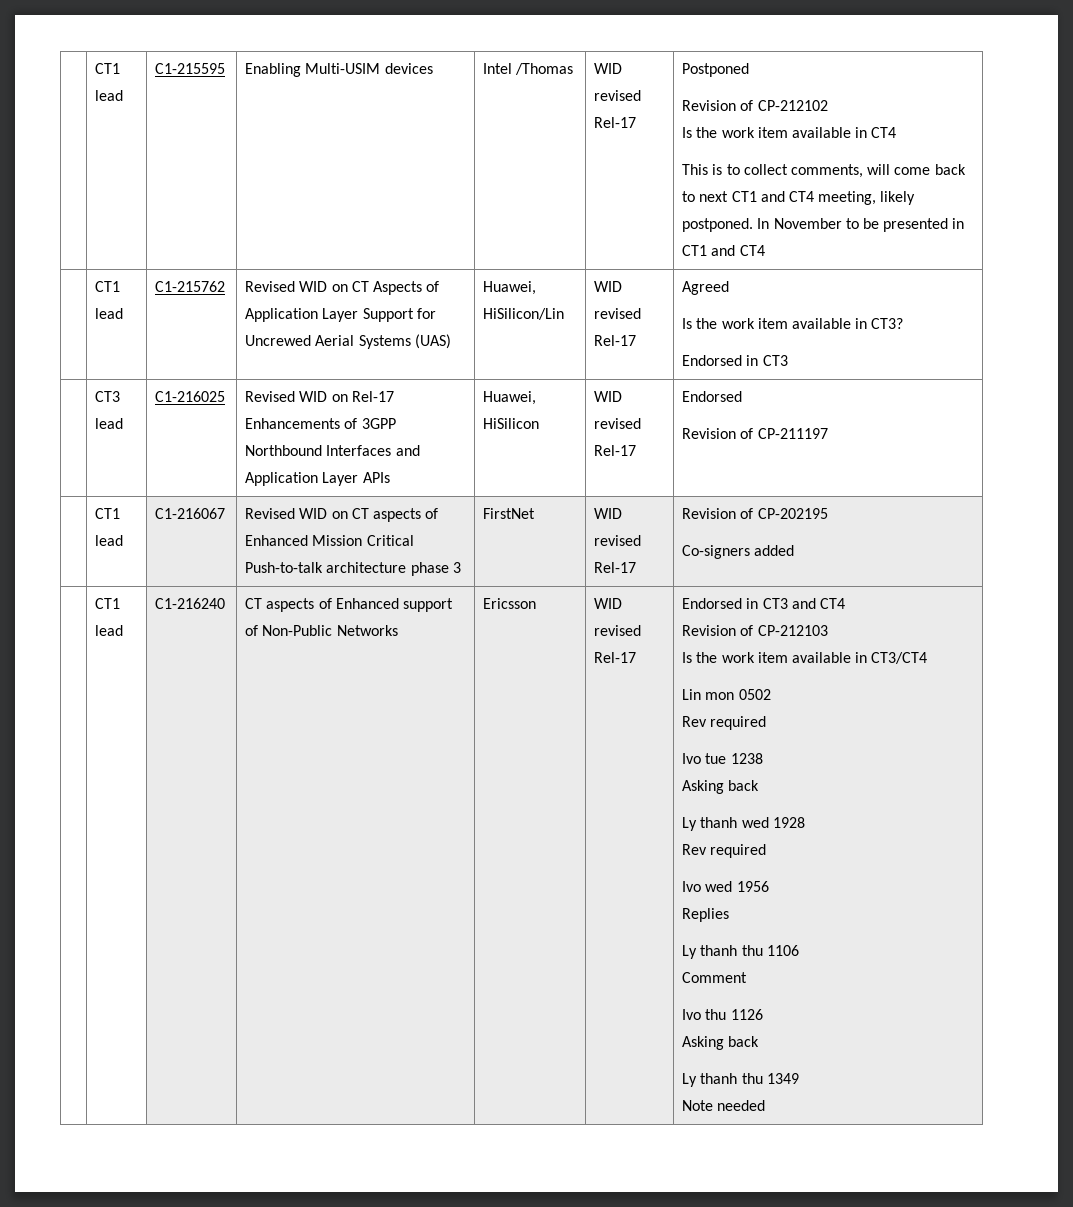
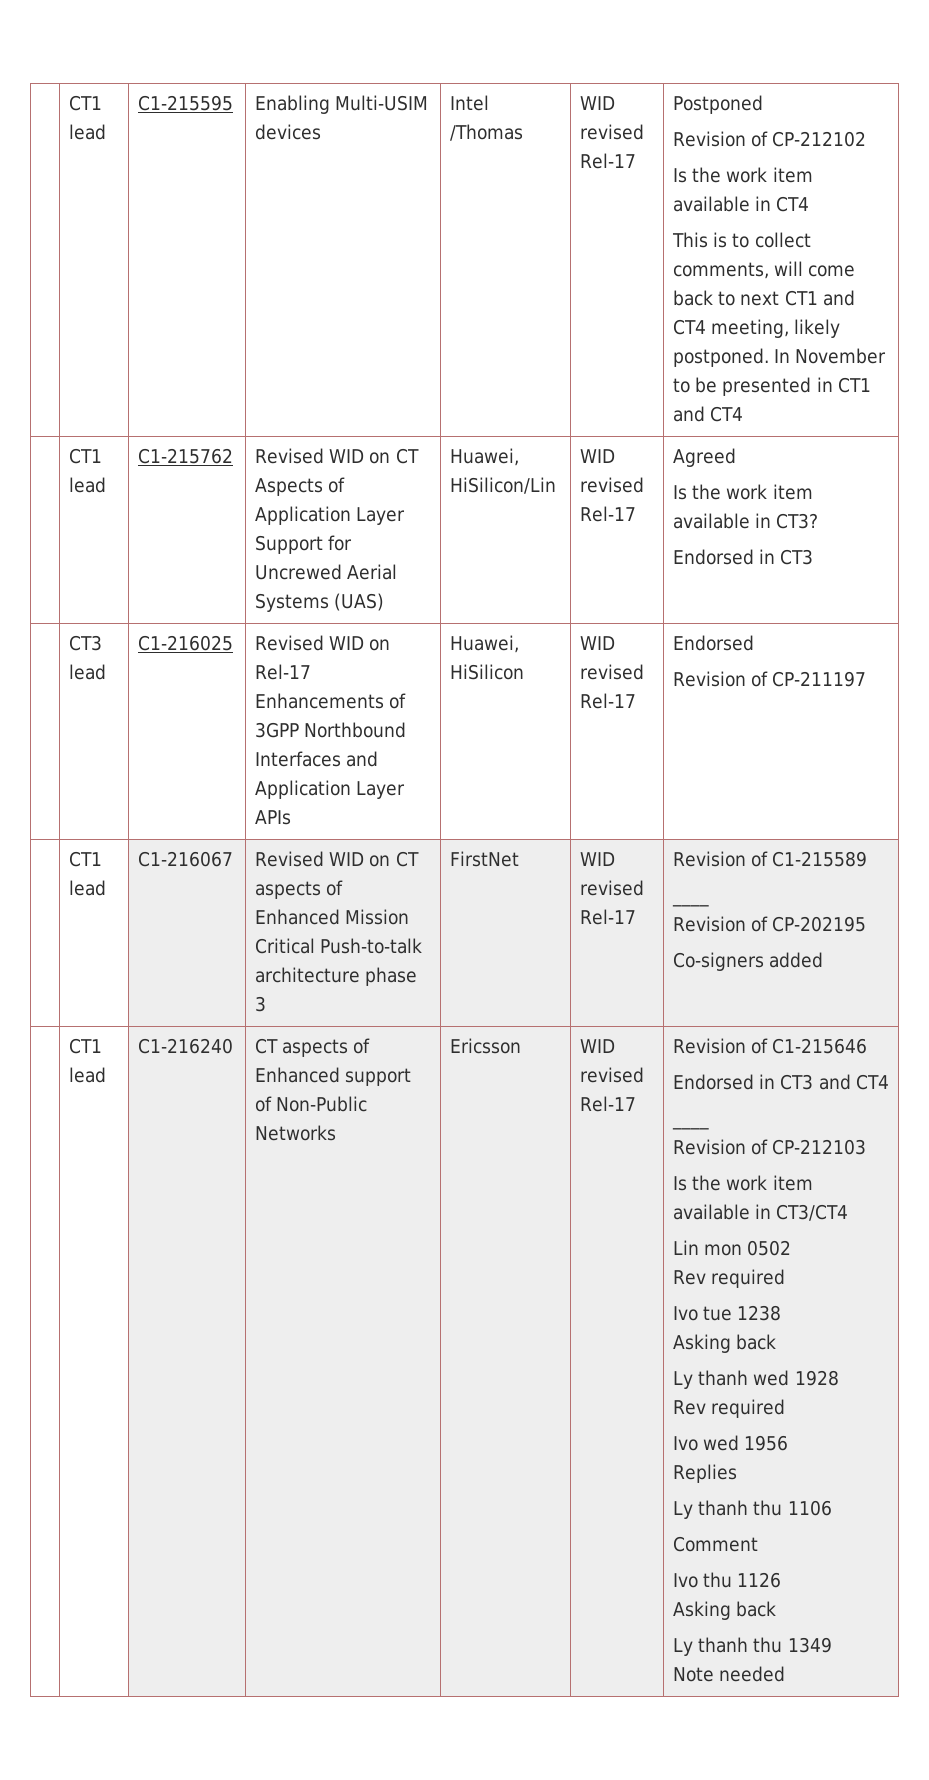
(754, 513) none -> [772,851,868,867] [672,902,710,907] [673,916,769,932] C1-215589 // ____ // Revision of
(637, 657) none -> [673,1038,868,1054] Revision of C1-215646 //
(845, 603) none -> [672,1125,710,1130] // ____

